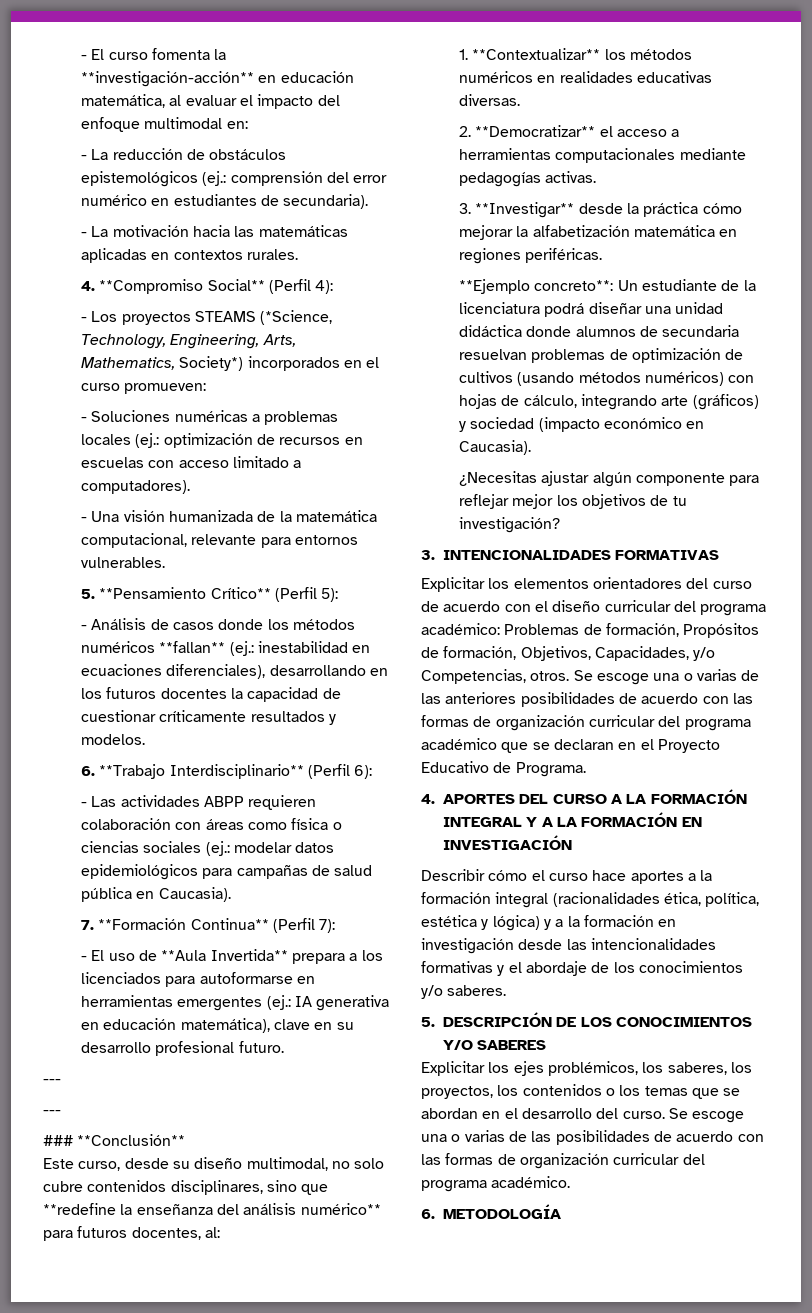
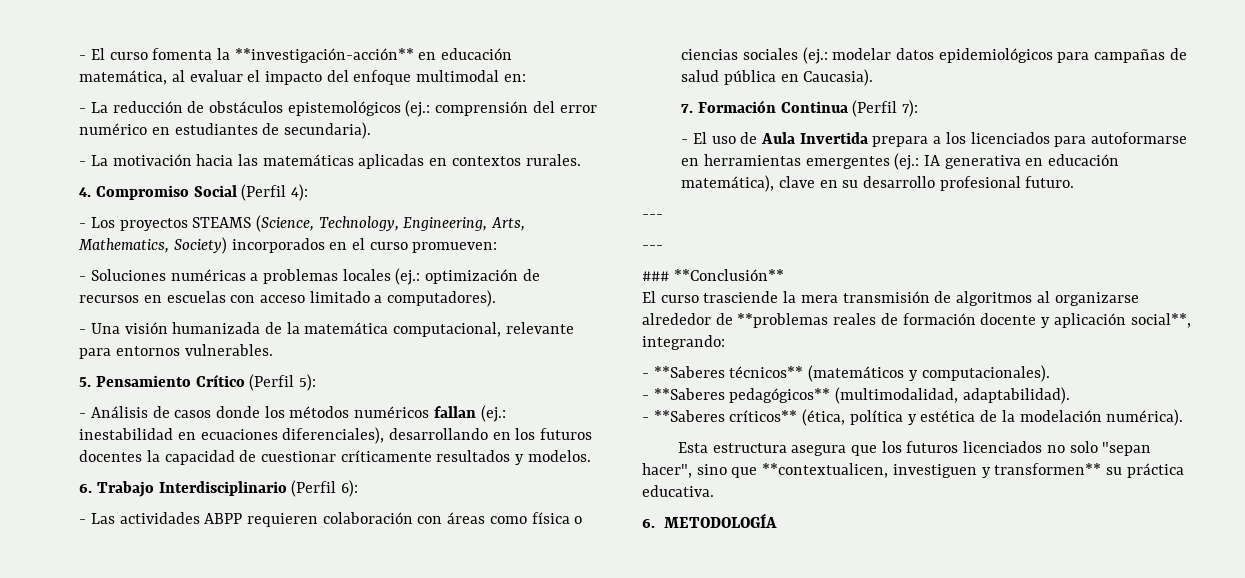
[99,279,265,294] **Compromiso Social** -> [95,185,237,200] Compromiso Social
[260,310,333,325] (*Science, -> [255,215,314,232] (Science,
[179,356,244,371] Society*) -> [173,237,227,254] Society)
[99,587,271,599] **Pensamiento Crítico** -> [95,374,245,387] Pensamiento Crítico
[159,641,226,653] **fallan** -> [433,406,476,418] fallan
[99,764,304,779] **Trabajo Interdisciplinario** -> [96,481,287,497] Trabajo Interdisciplinario
[98,918,269,930] **Formación Continua** -> [697,100,848,113] Formación Continua
[161,949,288,961] **Aula Invertida** -> [760,132,868,144] Aula Invertida
[43,1157,385,1171] [43,1180,329,1195] [43,1203,381,1215] [43,1226,220,1241] [459,48,693,60] [459,71,713,83] [459,94,521,106] [459,125,680,137] [459,148,746,163] [459,171,597,187] [459,202,742,218] [459,225,738,240] [459,248,603,264] [459,279,756,294] [459,302,724,317] [459,325,740,337] [459,348,744,363] [459,371,755,386] [459,394,759,410] [459,417,705,432] [459,440,532,455] [459,471,760,487] [459,494,687,509] [459,517,561,533] [421,550,720,560] [421,577,752,592] [421,600,767,616] [421,623,760,638] [421,646,716,661] [421,669,760,685] [421,692,753,707] [421,715,751,731] [421,738,720,753] [421,761,586,777] [421,789,747,804] [443,812,702,827] [443,835,572,850] [421,869,713,884] [421,892,760,908] [421,915,677,931] [421,938,716,954] [421,961,743,976] [421,985,507,999] [421,1012,752,1027] [443,1040,547,1050] [421,1061,752,1076] [421,1084,741,1099] [421,1108,745,1123] [421,1130,764,1145] [421,1153,705,1169] [421,1176,571,1192] Este curso, desde su diseño multimodal, no solo cubre contenidos disciplinares, sino que **redefine la enseñanza del análisis numérico** para futuros docentes, al: // 1. **Contextualizar** los métodos numéricos en realidades educativas diversas. // 2. **Democratizar** el acceso a herramientas computacionales mediante pedagogías activas. // 3. **Investigar** desde la práctica cómo mejorar la alfabetización matemática en regiones periféricas. // **Ejemplo concreto**: Un estudiante de la licenciatura podrá diseñar una unidad didáctica donde alumnos de secundaria resuelvan problemas de optimización de cultivos (usando métodos numéricos) con hojas de cálculo, integrando arte (gráficos) y sociedad (impacto económico en Caucasia). // ¿Necesitas ajustar algún componente para reflejar mejor los objetivos de tu investigación? // 3. INTENCIONALIDADES FORMATIVAS // Explicitar los elementos orientadores del curso de acuerdo con el diseño curricular del programa académico: Problemas de formación, Propósitos de formación, Objetivos, Capacidades, y/o Competencias, otros. Se escoge una o varias de las anteriores posibilidades de acuerdo con las formas de organización curricular del programa académico que se declaran en el Proyecto Educativo de Programa. // 4. APORTES DEL CURSO A LA FORMACIÓN INTEGRAL Y A LA FORMACIÓN EN INVESTIGACIÓN // Describir cómo el curso hace aportes a la formación integral (racionalidades ética, política, estética y lógica) y a la formación en investigación desde las intencionalidades formativas y el abordaje de los conocimientos y/o saberes. // 5. DESCRIPCIÓN DE LOS CONOCIMIENTOS Y/O SABERES // Explicitar los ejes problémicos, los saberes, los proyectos, los contenidos o los temas que se abordan en el desarrollo del curso. Se escoge una o varias de las posibilidades de acuerdo con las formas de organización curricular del programa académico. -> [642,291,1139,306] [642,313,1191,328] [642,335,725,350] [642,365,1050,382] [642,387,1070,404] [642,409,1184,426] [677,441,1152,456] [642,463,1184,478] [642,485,714,497] El curso trasciende la mera transmisión de algoritmos al organizarse alrededor de **problemas reales de formación docente y aplicación social**, integrando: // - **Saberes técnicos** (matemáticos y computacionales). // - **Saberes pedagógicos** (multimodalidad, adaptabilidad). // - **Saberes críticos** (ética, política y estética de la modelación numérica). // Esta estructura asegura que los futuros licenciados no solo "sepan hacer", sino que **contextualicen, investiguen y transformen** su práctica educativa.

